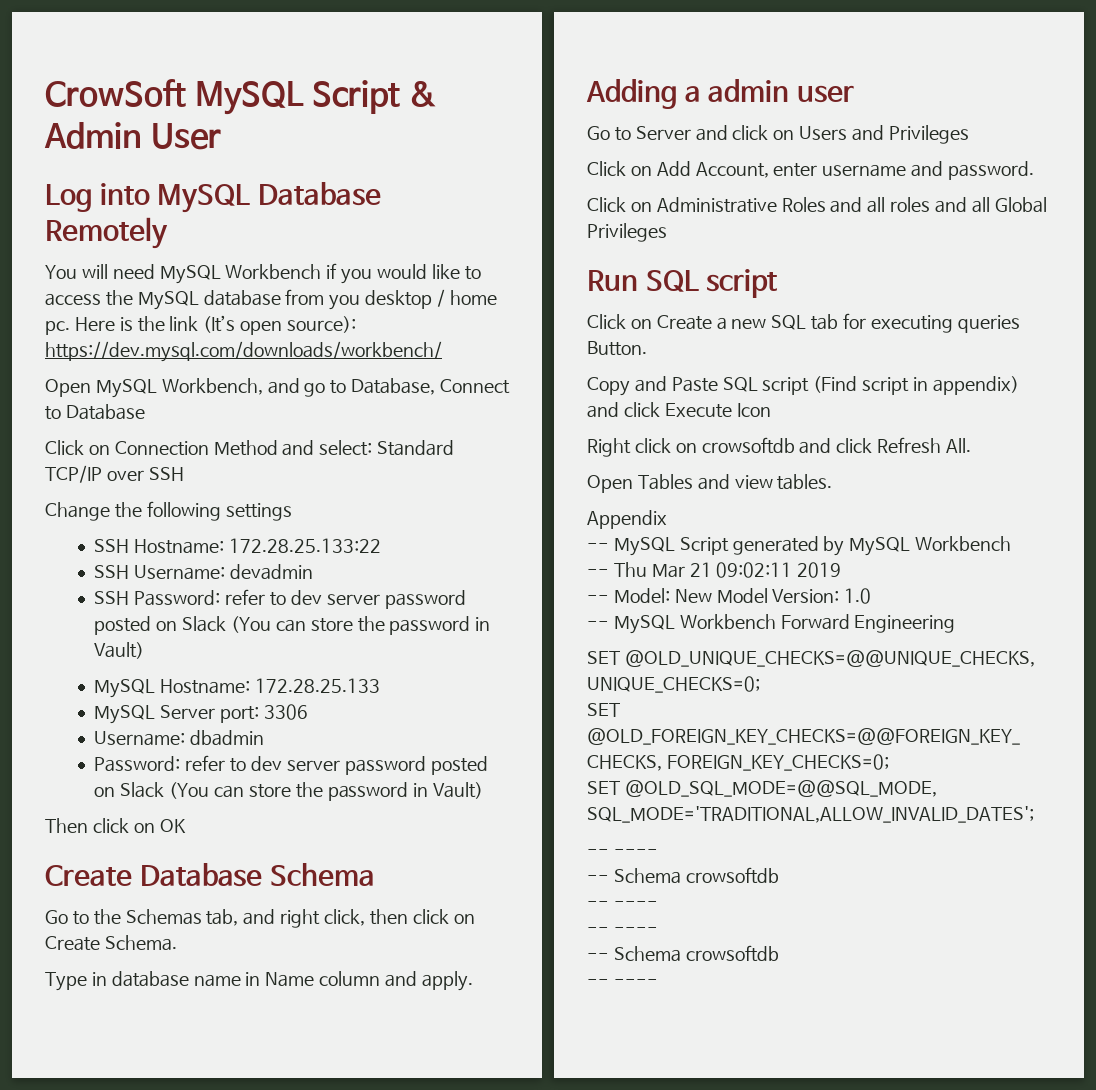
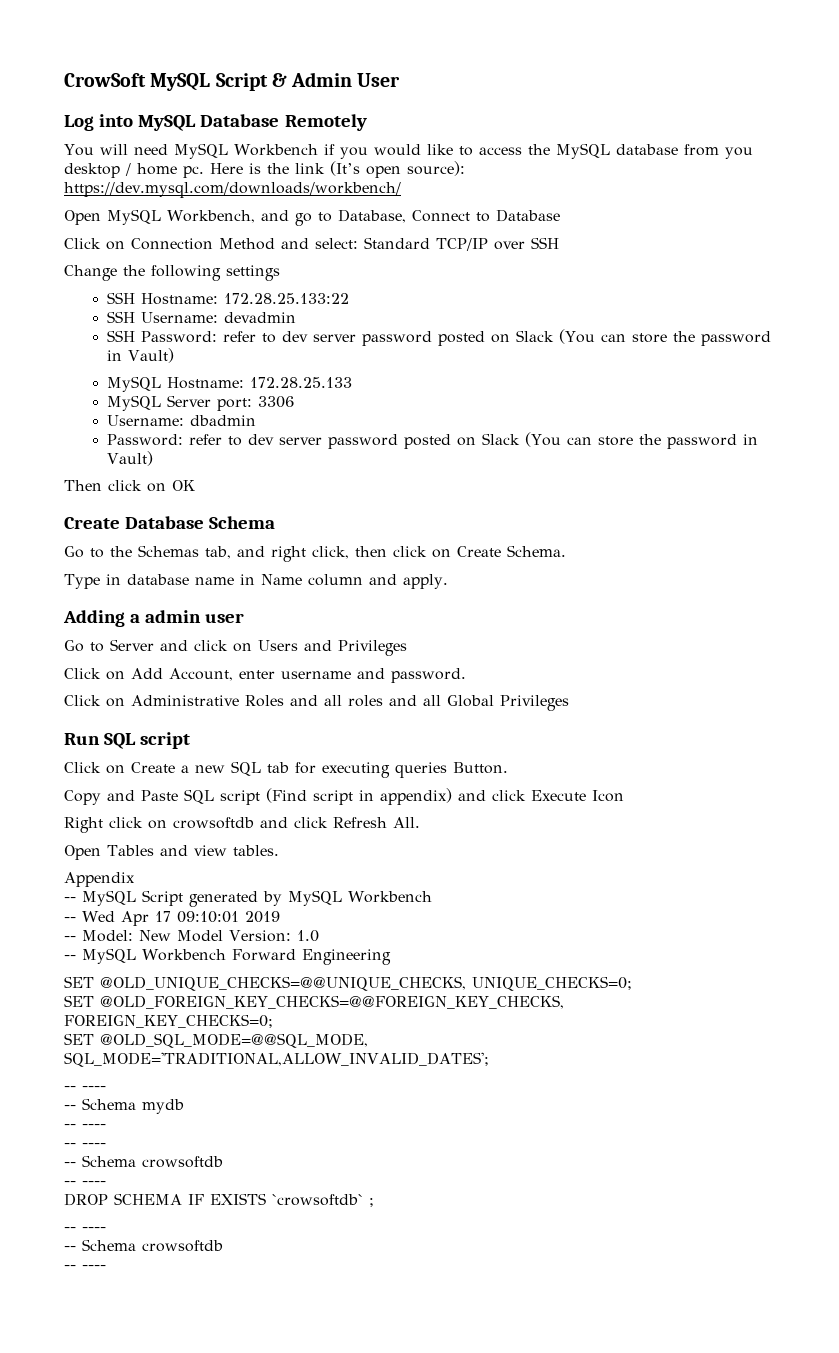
[613,562,793,578] Thu Mar 21 09:02:11 -> [82,911,239,926] Wed Apr 17 09:10:01
[685,867,779,884] crowsoftdb -> [142,1099,184,1114] mydb
(658, 982) none -> [64,1193,374,1207] [64,1227,106,1232] [64,1239,223,1252] [64,1265,106,1270] // DROP SCHEMA IF EXISTS `crowsoftdb` ; // -- ---- // -- Schema crowsoftdb // -- ----

